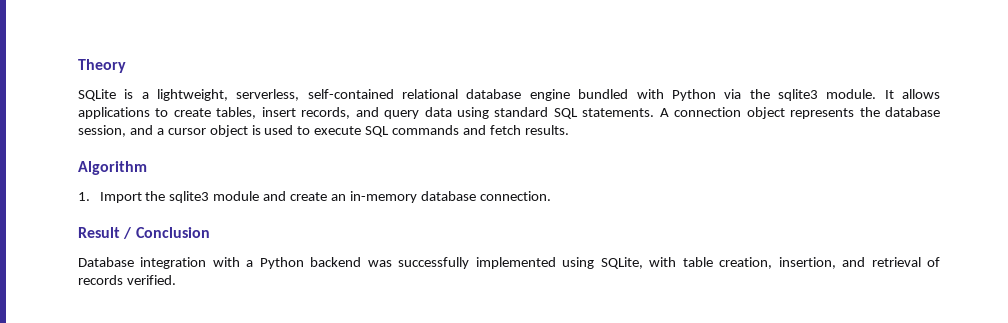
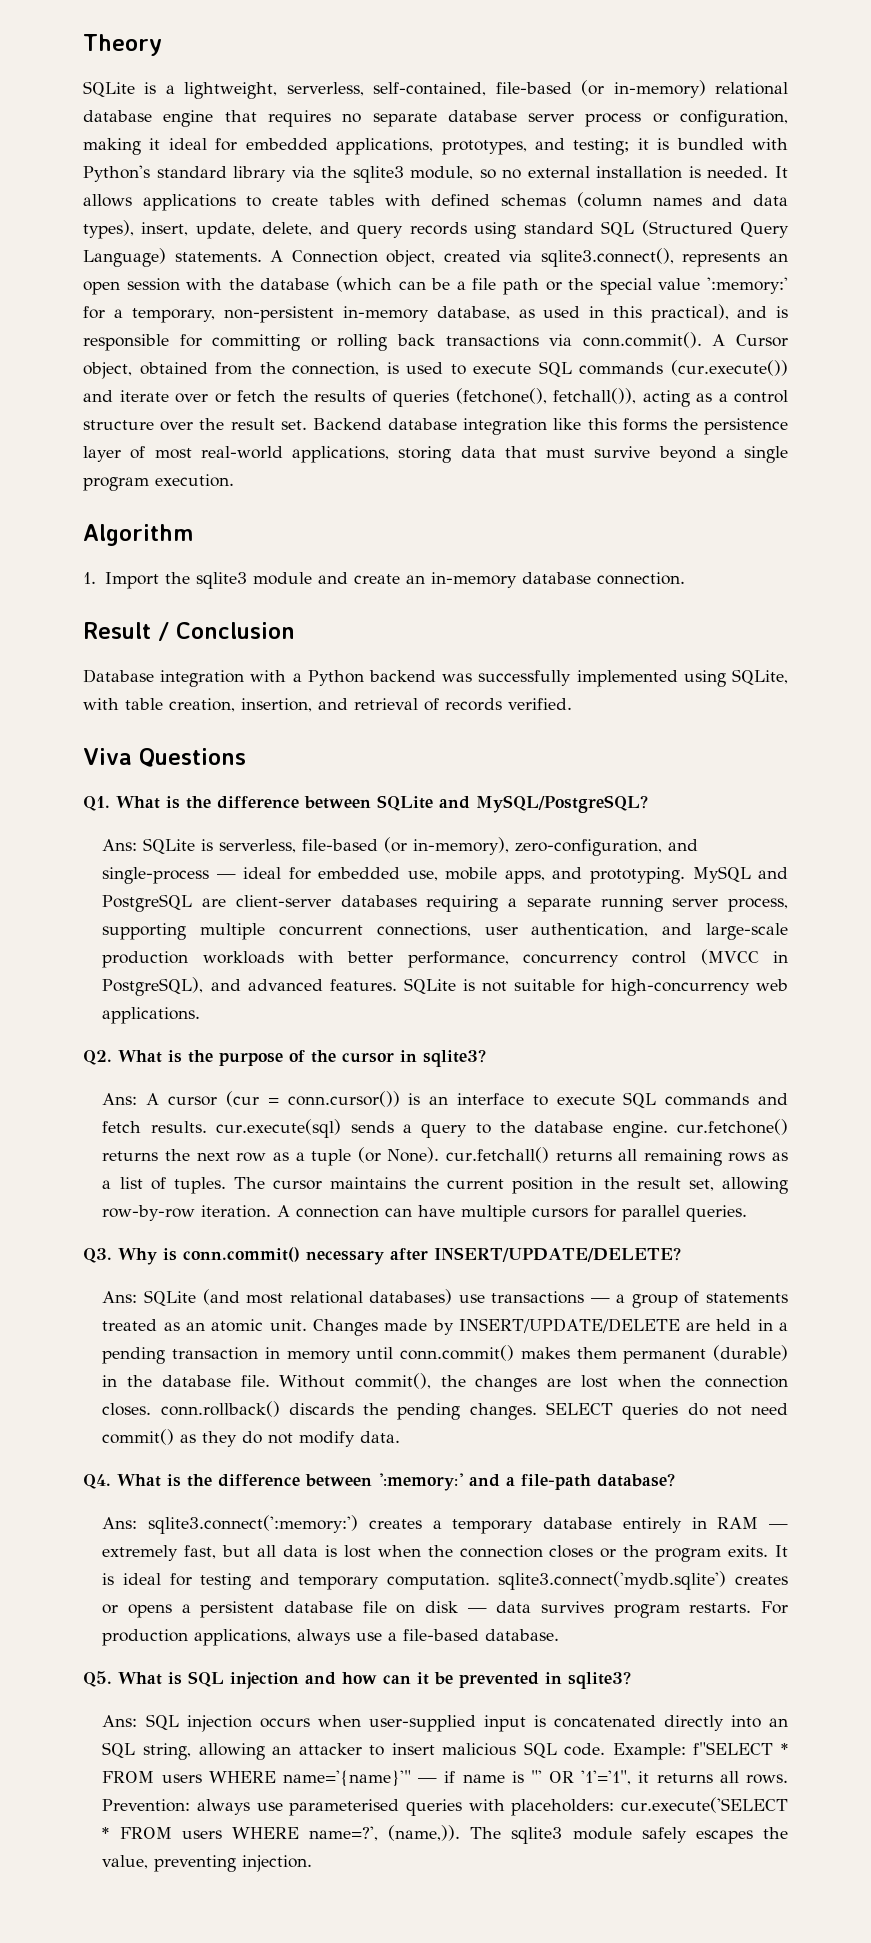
[307,89,877,101] self-contained relational database engine bundled with Python via the sqlite3 module. -> [373,80,788,98] [83,110,788,127] [83,138,788,155] [83,165,769,183] self-contained, file-based (or in-memory) relational database engine that requires no separate database server process or configuration, making it ideal for embedded applications, prototypes, and testing; it is bundled with Python's standard library via the sqlite3 module, so no external installation is needed.
[216,107,351,119] tables, insert records, -> [328,192,789,208] [83,220,313,239] tables with defined schemas (column names and data types), insert, update, delete,
[424,107,452,117] data -> [409,222,467,235] records
[582,107,941,119] [78,125,248,137] statements. A connection object represents the database session, and a cursor object -> [641,220,790,238] [83,248,788,267] [83,276,789,295] [83,304,789,323] [83,332,789,351] [83,362,380,379] (Structured Query Language) statements. A Connection object, created via sqlite3.connect(), represents an open session with the database (which can be a file path or the special value ':memory:' for a temporary, non-persistent in-memory database, as used in this practical), and is responsible for committing or rolling back transactions via conn.commit(). A Cursor object, obtained from the connection,
[463,125,569,135] and fetch results. -> [671,360,789,376] [83,388,788,407] [83,418,788,435] [83,446,788,463] [83,474,234,491] (cur.execute()) and iterate over or fetch the results of queries (fetchone(), fetchall()), acting as a control structure over the result set. Backend database integration like this forms the persistence layer of most real-world applications, storing data that must survive beyond a single program execution.
(176, 280) none -> [83,748,246,767] [83,795,648,813] [102,837,699,856] [102,866,789,884] [102,894,788,912] [102,923,788,940] [102,949,788,968] [102,977,788,996] [102,1007,201,1024] [83,1049,486,1067] [102,1091,788,1108] [102,1119,789,1138] [102,1147,789,1166] [102,1177,788,1194] [102,1205,748,1222] [83,1247,681,1265] [102,1289,788,1308] [102,1318,788,1336] [102,1345,788,1364] [102,1373,788,1392] [102,1401,788,1420] [102,1429,401,1447] [83,1473,675,1491] [102,1515,788,1534] [102,1545,788,1562] [102,1571,788,1590] [102,1601,788,1618] [102,1629,560,1646] [83,1671,631,1689] [102,1714,788,1732] [102,1742,788,1760] [102,1770,789,1787] [102,1797,789,1816] [102,1825,789,1844] [102,1855,313,1872] // Viva Questions // Q1. What is the difference between SQLite and MySQL/PostgreSQL? // Ans: SQLite is serverless, file-based (or in-memory), zero-configuration, and single-process — ideal for embedded use, mobile apps, and prototyping. MySQL and PostgreSQL are client-server databases requiring a separate running server process, supporting multiple concurrent connections, user authentication, and large-scale production workloads with better performance, concurrency control (MVCC in PostgreSQL), and advanced features. SQLite is not suitable for high-concurrency web applications. // Q2. What is the purpose of the cursor in sqlite3? // Ans: A cursor (cur = conn.cursor()) is an interface to execute SQL commands and fetch results. cur.execute(sql) sends a query to the database engine. cur.fetchone() returns the next row as a tuple (or None). cur.fetchall() returns all remaining rows as a list of tuples. The cursor maintains the current position in the result set, allowing row-by-row iteration. A connection can have multiple cursors for parallel queries. // Q3. Why is conn.commit() necessary after INSERT/UPDATE/DELETE? // Ans: SQLite (and most relational databases) use transactions — a group of statements treated as an atomic unit. Changes made by INSERT/UPDATE/DELETE are held in a pending transaction in memory until conn.commit() makes them permanent (durable) in the database file. Without commit(), the changes are lost when the connection closes. conn.rollback() discards the pending changes. SELECT queries do not need commit() as they do not modify data. // Q4. What is the difference between ':memory:' and a file-path database? // Ans: sqlite3.connect(':memory:') creates a temporary database entirely in RAM — extremely fast, but all data is lost when the connection closes or the program exits. It is ideal for testing and temporary computation. sqlite3.connect('mydb.sqlite') creates or opens a persistent database file on disk — data survives program restarts. For production applications, always use a file-based database. // Q5. What is SQL injection and how can it be prevented in sqlite3? // Ans: SQL injection occurs when user-supplied input is concatenated directly into an SQL string, allowing an attacker to insert malicious SQL code. Example: f"SELECT * FROM users WHERE name='{name}'" — if name is "' OR '1'='1", it returns all rows. Prevention: always use parameterised queries with placeholders: cur.execute('SELECT * FROM users WHERE name=?', (name,)). The sqlite3 module safely escapes the value, preventing injection.

